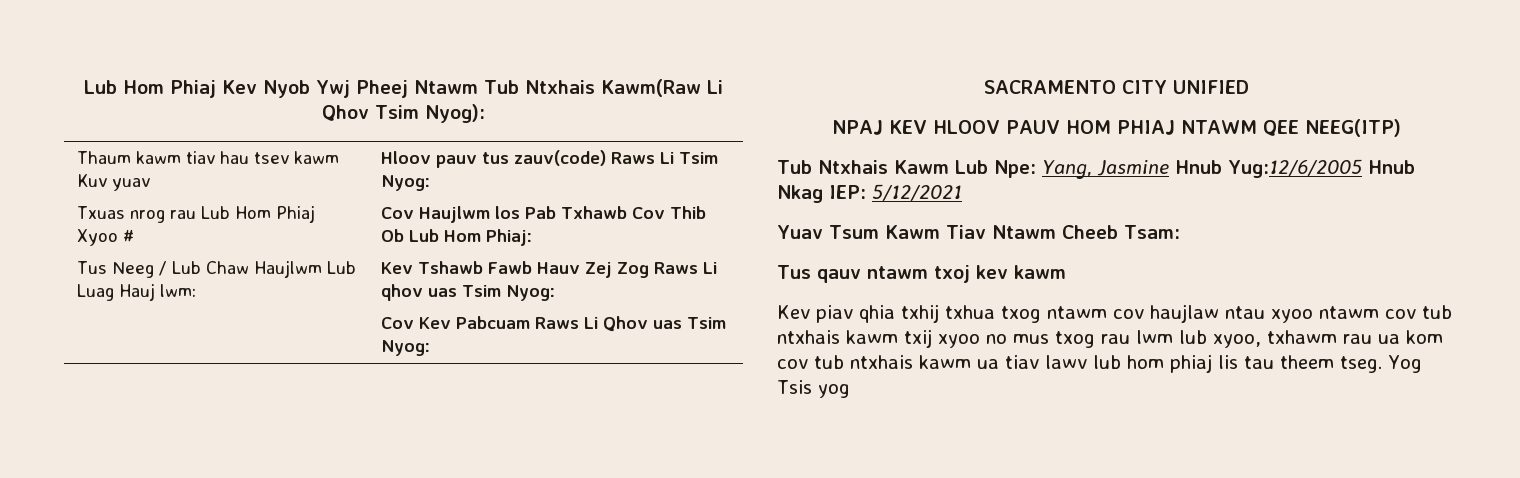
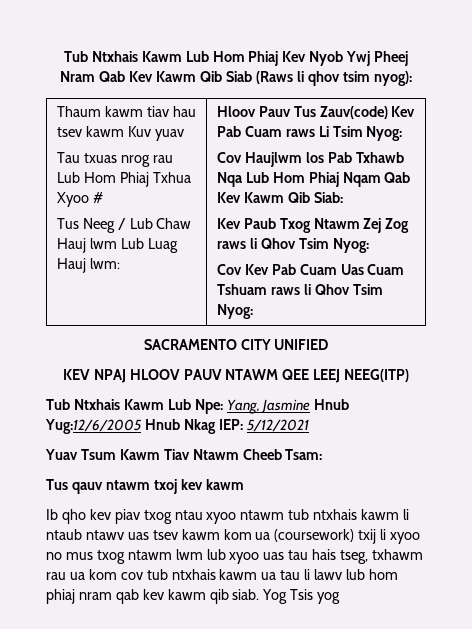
(84, 87) none -> [63,51,182,62] Tub Ntxhais Kawm
[414,79,723,97] [322,104,485,123] Ntawm Tub Ntxhais Kawm(Raw Li Qhov Tsim Nyog): -> [60,71,412,86] Nram Qab Kev Kawm Qib Siab (Raws li qhov tsim nyog):
[76,206,125,219] Txuas -> [56,152,117,163] Tau txuas
(315, 214) none -> [152,172,191,183] Txhua
[253,260,322,278] Haujlwm -> [56,238,117,253] Hauj lwm
[435,150,655,168] pauv tus zauv(code) Raws -> [258,106,416,119] [216,126,315,137] Pauv Tus Zauv(code) Kev Pab Cuam raws
[631,206,706,219] [380,229,532,246] [380,261,717,278] [380,284,555,301] [380,316,682,332] Cov Thib Ob Lub Hom Phiaj: // Kev Tshawb Fawb Hauv Zej Zog Raws Li qhov uas Tsim Nyog: // Cov Kev Pabcuam Raws Li Qhov uas -> [216,172,411,187] [216,192,343,203] [216,218,410,233] [216,238,369,253] [216,264,405,275] [216,284,350,295] Nqa Lub Hom Phiaj Nqam Qab Kev Kawm Qib Siab: // Kev Paub Txog Ntawm Zej Zog raws li Qhov Tsim Nyog: // Cov Kev Pab Cuam Uas Cuam Tshuam raws li Qhov
[831,120,1175,135] NPAJ KEV HLOOV PAUV HOM PHIAJ -> [62,369,222,383] KEV NPAJ HLOOV PAUV
(1300, 128) none -> [313,369,341,383] LEEJ
[777,304,1219,323] Kev piav qhia txhij txhua txog ntawm cov haujlaw -> [46,509,172,524] Ib qho kev piav txog
[1385,305,1452,319] [777,329,932,348] cov tub ntxhais kawm txij -> [288,509,410,520] [46,529,387,544] tub ntxhais kawm li ntaub ntawv uas tsev kawm kom ua (coursework) txij li
[1101,334,1130,344] rau -> [127,550,172,560] ntawm
[1213,334,1261,348] xyoo, -> [229,549,369,564] xyoo uas tau hais tseg,
[1005,355,1039,369] tiav -> [280,569,311,580] tau li
[1218,355,1382,373] lis tau theem tseg. -> [78,589,260,604] nram qab kev kawm qib siab.

